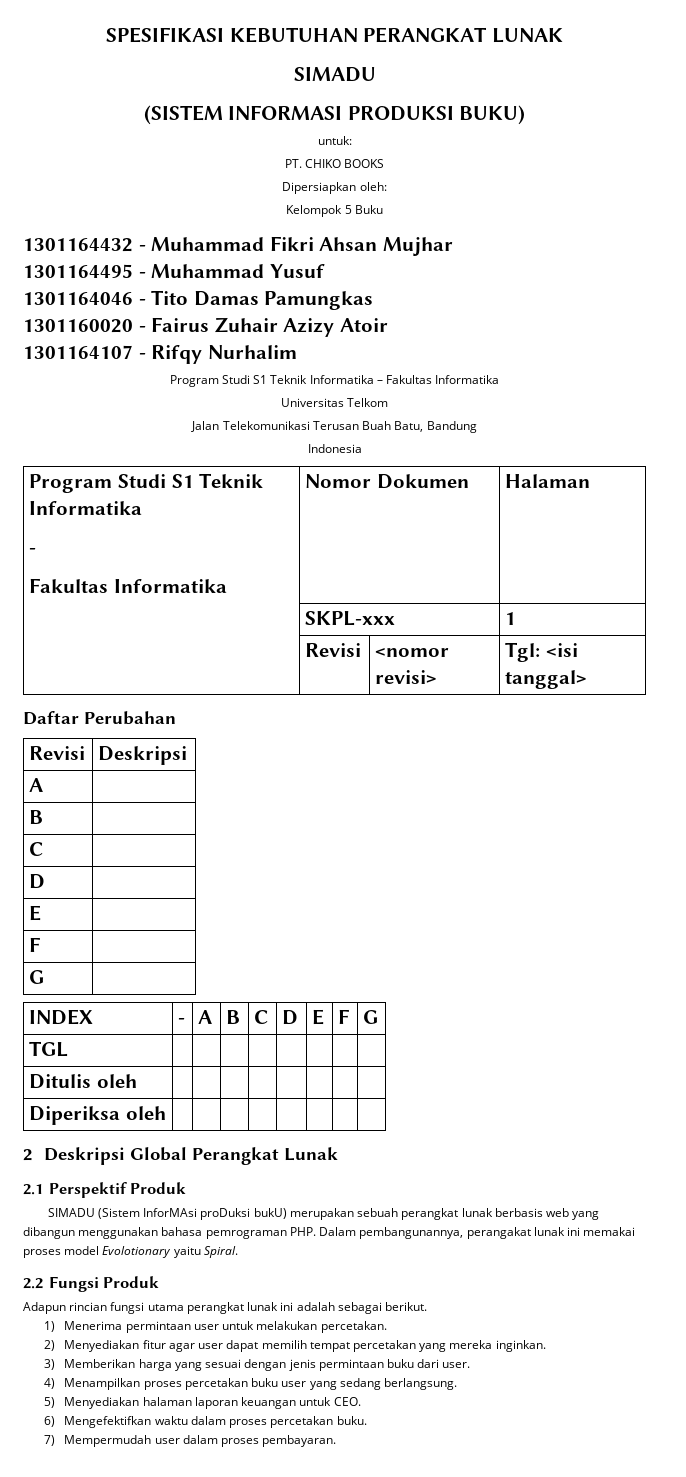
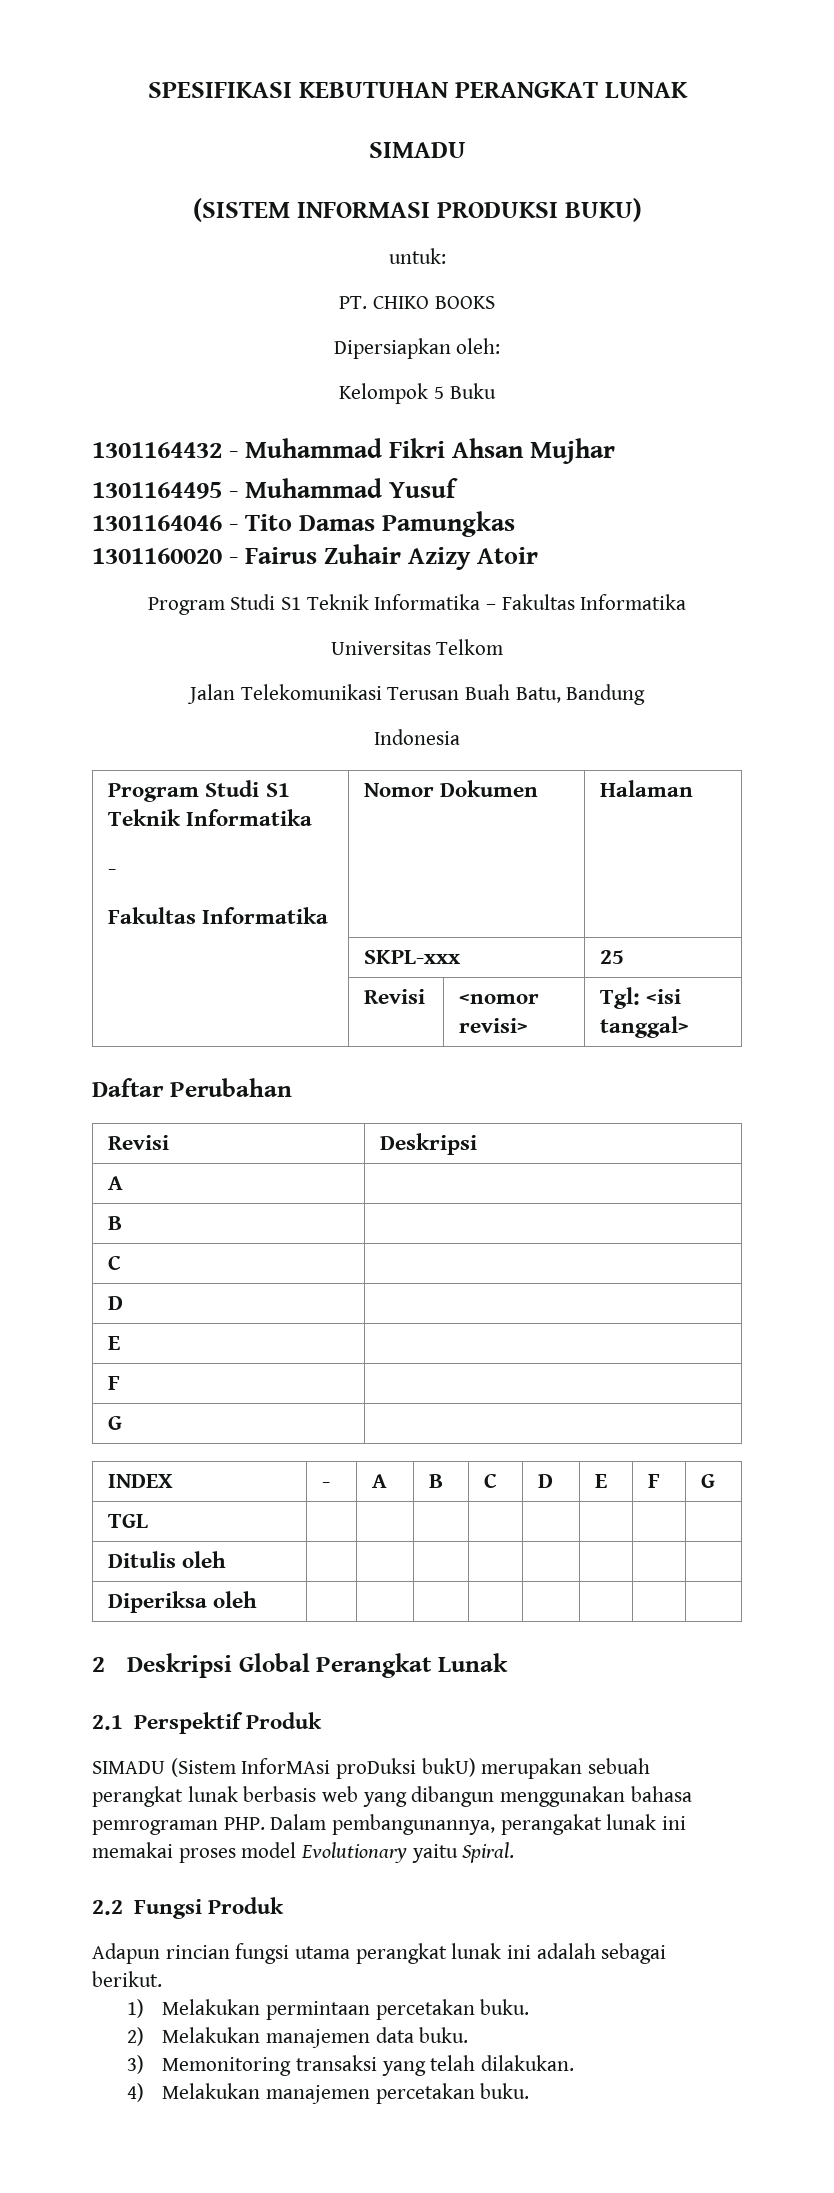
[23,345,297,364] // 1301164107 - Rifqy Nurhalim -> (538, 555) none
[505,612,517,625] 1 -> [600,950,625,964] 25
[102,1246,172,1258] Evolotionary -> [301,1842,408,1863] Evolutionary
[64,1321,387,1333] [43,1340,546,1352] [43,1359,471,1371] [43,1378,457,1390] [43,1397,361,1409] [43,1416,367,1428] [43,1435,337,1447] Menerima permintaan user untuk melakukan percetakan. // 2) Menyediakan fitur agar user dapat memilih tempat percetakan yang mereka inginkan. // 3) Memberikan harga yang sesuai dengan jenis permintaan buku dari user. // 4) Menampilkan proses percetakan buku user yang sedang berlangsung. // 5) Menyediakan halaman laporan keuangan untuk CEO. // 6) Mengefektifkan waktu dalam proses percetakan buku. // 7) Mempermudah user dalam proses pembayaran. -> [162,1999,530,2020] [127,2027,469,2048] [127,2055,574,2076] [127,2083,530,2104] Melakukan permintaan percetakan buku. // 2) Melakukan manajemen data buku. // 3) Memonitoring transaksi yang telah dilakukan. // 4) Melakukan manajemen percetakan buku.

